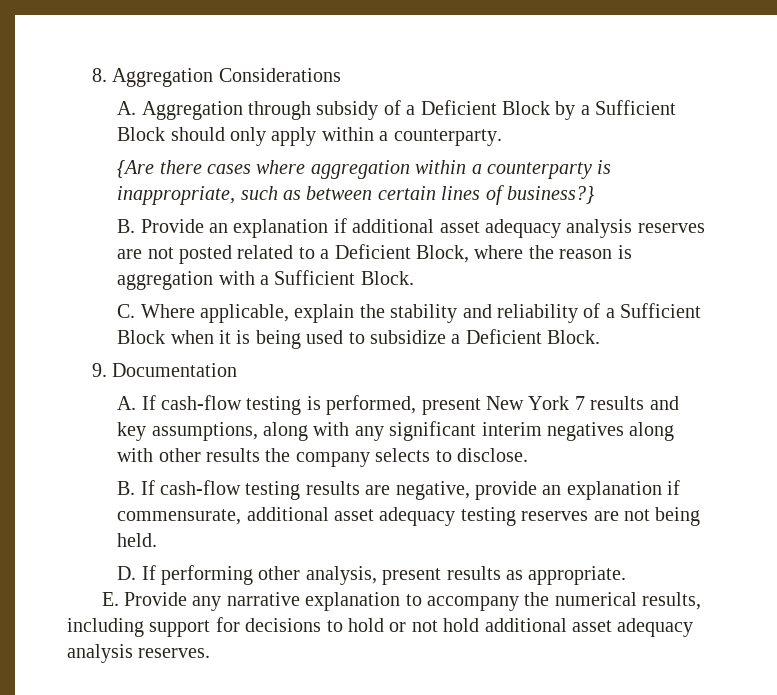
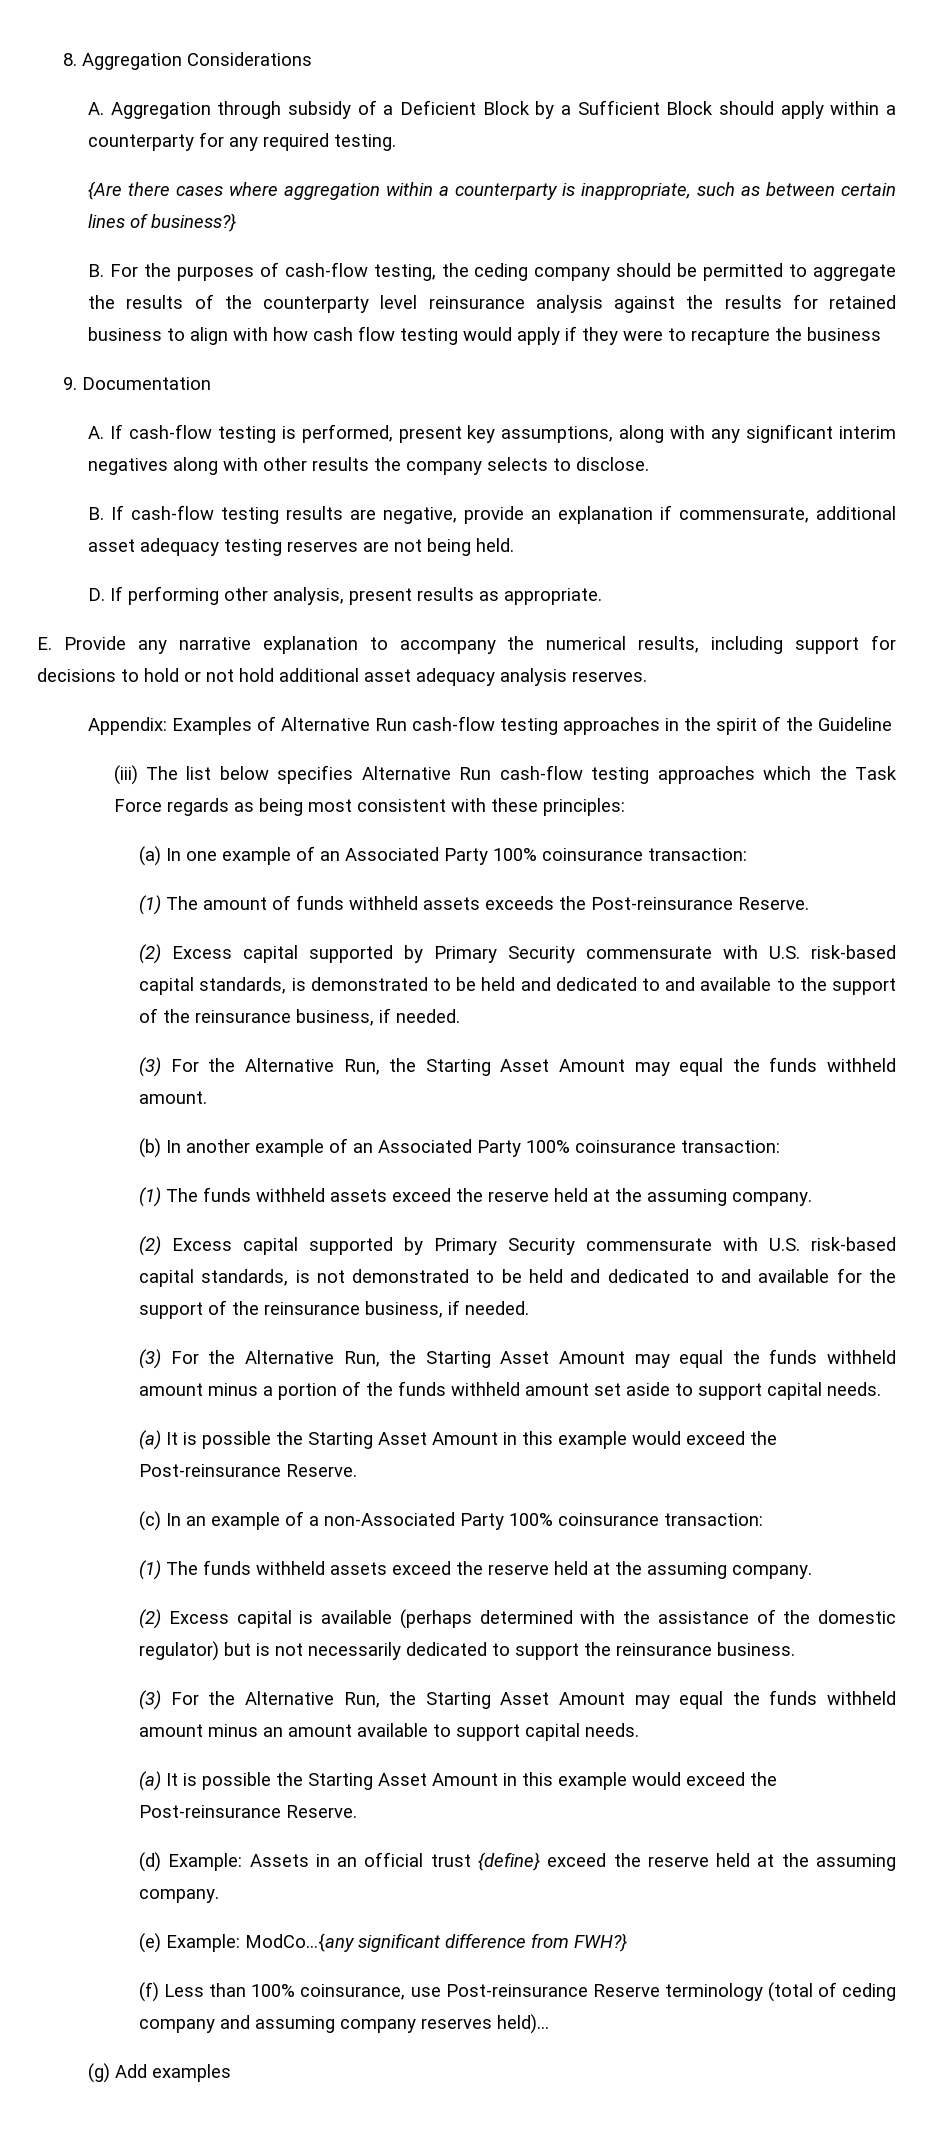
[229,127,266,146] only -> (775, 108) none
[393,129,502,146] counterparty. -> [88,132,397,151] counterparty for any required testing.
[140,218,705,238] [117,244,632,264] [117,270,414,290] [117,303,702,323] [117,329,601,349] Provide an explanation if additional asset adequacy analysis reserves are not posted related to a Deficient Block, where the reason is aggregation with a Sufficient Block. // C. Where applicable, explain the stability and reliability of a Sufficient Block when it is being used to subsidize a Deficient Block. -> [109,262,896,281] [88,294,897,313] [88,326,882,345] For the purposes of cash-flow testing, the ceding company should be permitted to aggregate the results of the counterparty level reinsurance analysis against the results for retained business to align with how cash flow testing would apply if they were to recapture the business
[485,396,679,410] New York 7 results and -> (462, 434) none
(211, 653) none -> [88,716,893,735] [113,765,897,785] [113,798,625,816] [139,846,748,866] [139,895,810,915] [139,944,896,964] [139,977,897,995] [139,1008,461,1026] [139,1057,896,1077] [139,1091,208,1104] [139,1138,781,1158] [139,1187,813,1207] [139,1236,896,1256] [139,1268,896,1287] [139,1300,530,1319] [139,1349,896,1369] [139,1381,882,1400] [139,1430,778,1450] [139,1464,358,1477] [139,1511,764,1531] [139,1560,813,1580] [139,1609,897,1629] [139,1641,796,1661] [139,1690,896,1710] [139,1723,640,1741] [139,1771,778,1791] [139,1805,358,1818] [139,1852,896,1872] [139,1889,220,1903] [139,1933,628,1953] [139,1982,897,2002] [139,2014,550,2034] [88,2063,232,2083] // Appendix: Examples of Alternative Run cash-flow testing approaches in the spirit of the Guideline // (iii) The list below specifies Alternative Run cash-flow testing approaches which the Task Force regards as being most consistent with these principles: // (a) In one example of an Associated Party 100% coinsurance transaction: // (1) The amount of funds withheld assets exceeds the Post-reinsurance Reserve. // (2) Excess capital supported by Primary Security commensurate with U.S. risk-based capital standards, is demonstrated to be held and dedicated to and available to the support of the reinsurance business, if needed. // (3) For the Alternative Run, the Starting Asset Amount may equal the funds withheld amount. // (b) In another example of an Associated Party 100% coinsurance transaction: // (1) The funds withheld assets exceed the reserve held at the assuming company. // (2) Excess capital supported by Primary Security commensurate with U.S. risk-based capital standards, is not demonstrated to be held and dedicated to and available for the support of the reinsurance business, if needed. // (3) For the Alternative Run, the Starting Asset Amount may equal the funds withheld amount minus a portion of the funds withheld amount set aside to support capital needs. // (a) It is possible the Starting Asset Amount in this example would exceed the Post-reinsurance Reserve. // (c) In an example of a non-Associated Party 100% coinsurance transaction: // (1) The funds withheld assets exceed the reserve held at the assuming company. // (2) Excess capital is available (perhaps determined with the assistance of the domestic regulator) but is not necessarily dedicated to support the reinsurance business. // (3) For the Alternative Run, the Starting Asset Amount may equal the funds withheld amount minus an amount available to support capital needs. // (a) It is possible the Starting Asset Amount in this example would exceed the Post-reinsurance Reserve. // (d) Example: Assets in an official trust {define} exceed the reserve held at the assuming company. // (e) Example: ModCo…{any significant difference from FWH?} // (f) Less than 100% coinsurance, use Post-reinsurance Reserve terminology (total of ceding company and assuming company reserves held)… // (g) Add examples

